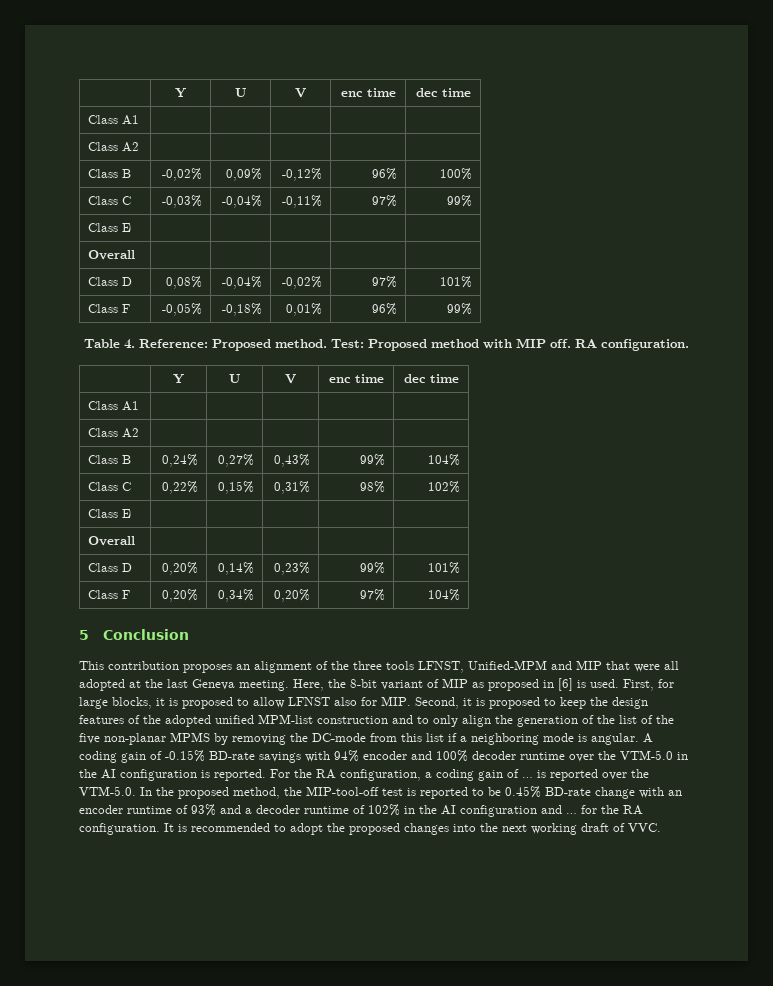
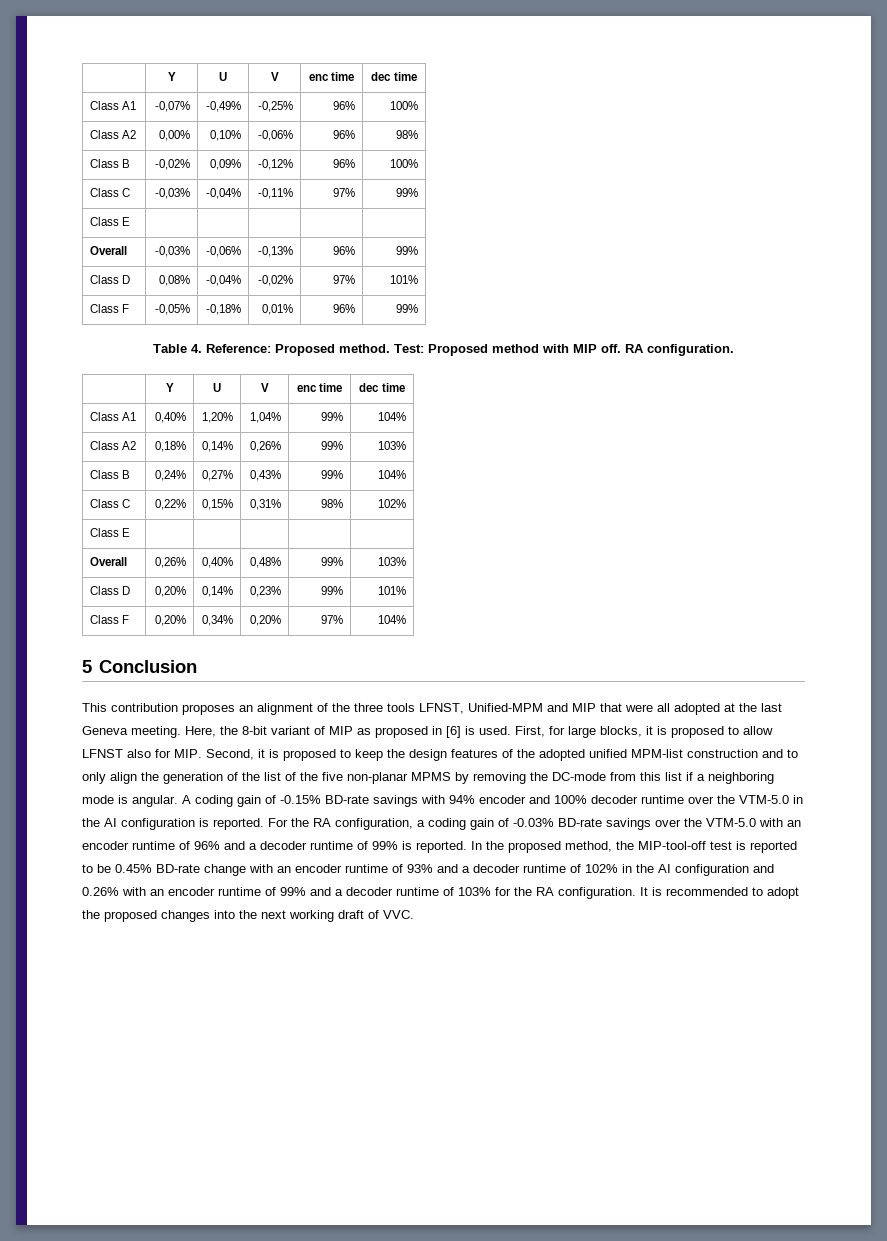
[175,88,187,98] [235,88,246,97] [295,88,306,98] [340,88,396,97] [415,88,471,97] [88,115,140,125] [88,142,140,152] | Y | U | V | enc time | dec time // Class A1 | | | | | // Class A2 | | | | | -> [167,72,176,81] [219,72,227,81] [270,72,279,81] [308,72,355,81] [371,72,417,81] [89,101,136,110] [155,101,191,112] [206,101,242,112] [258,101,294,112] [333,101,356,110] [390,101,419,110] [89,130,136,139] [159,130,191,141] [210,130,242,141] [258,130,294,141] [333,130,356,139] [396,130,419,139] | Y | U | V | enc time | dec time // Class A1 | -0,07% | -0,49% | -0,25% | 96% | 100% // Class A2 | 0,00% | 0,10% | -0,06% | 96% | 98%
(136, 255) | | | | -> [155,246,191,257] [206,246,242,257] [258,246,294,257] [333,246,356,255] [396,246,419,255] -0,03% | -0,06% | -0,13% | 96% | 99%
[88,428,140,438] | | | | // Class A2 | | | | | -> [155,412,187,423] [202,412,234,423] [250,412,282,423] [321,412,344,421] [378,412,407,421] [89,441,136,450] [155,441,187,452] [202,441,234,452] [250,441,282,452] [321,441,344,450] [378,441,407,450] 0,40% | 1,20% | 1,04% | 99% | 104% // Class A2 | 0,18% | 0,14% | 0,26% | 99% | 103%
(136, 541) | | | | -> [155,557,187,568] [202,557,234,568] [250,557,282,568] [321,557,344,566] [378,557,407,566] 0,26% | 0,40% | 0,48% | 99% | 103%
[522,769,649,781] [79,786,136,796] … is reported over the VTM-5.0. -> [513,818,801,830] [82,841,467,853] -0.03% BD-rate savings over the VTM-5.0 with an encoder runtime of 96% and a decoder runtime of 99% is reported.
[566,813,577,814] … -> [82,887,491,896] 0.26% with an encoder runtime of 99% and a decoder runtime of 103%

